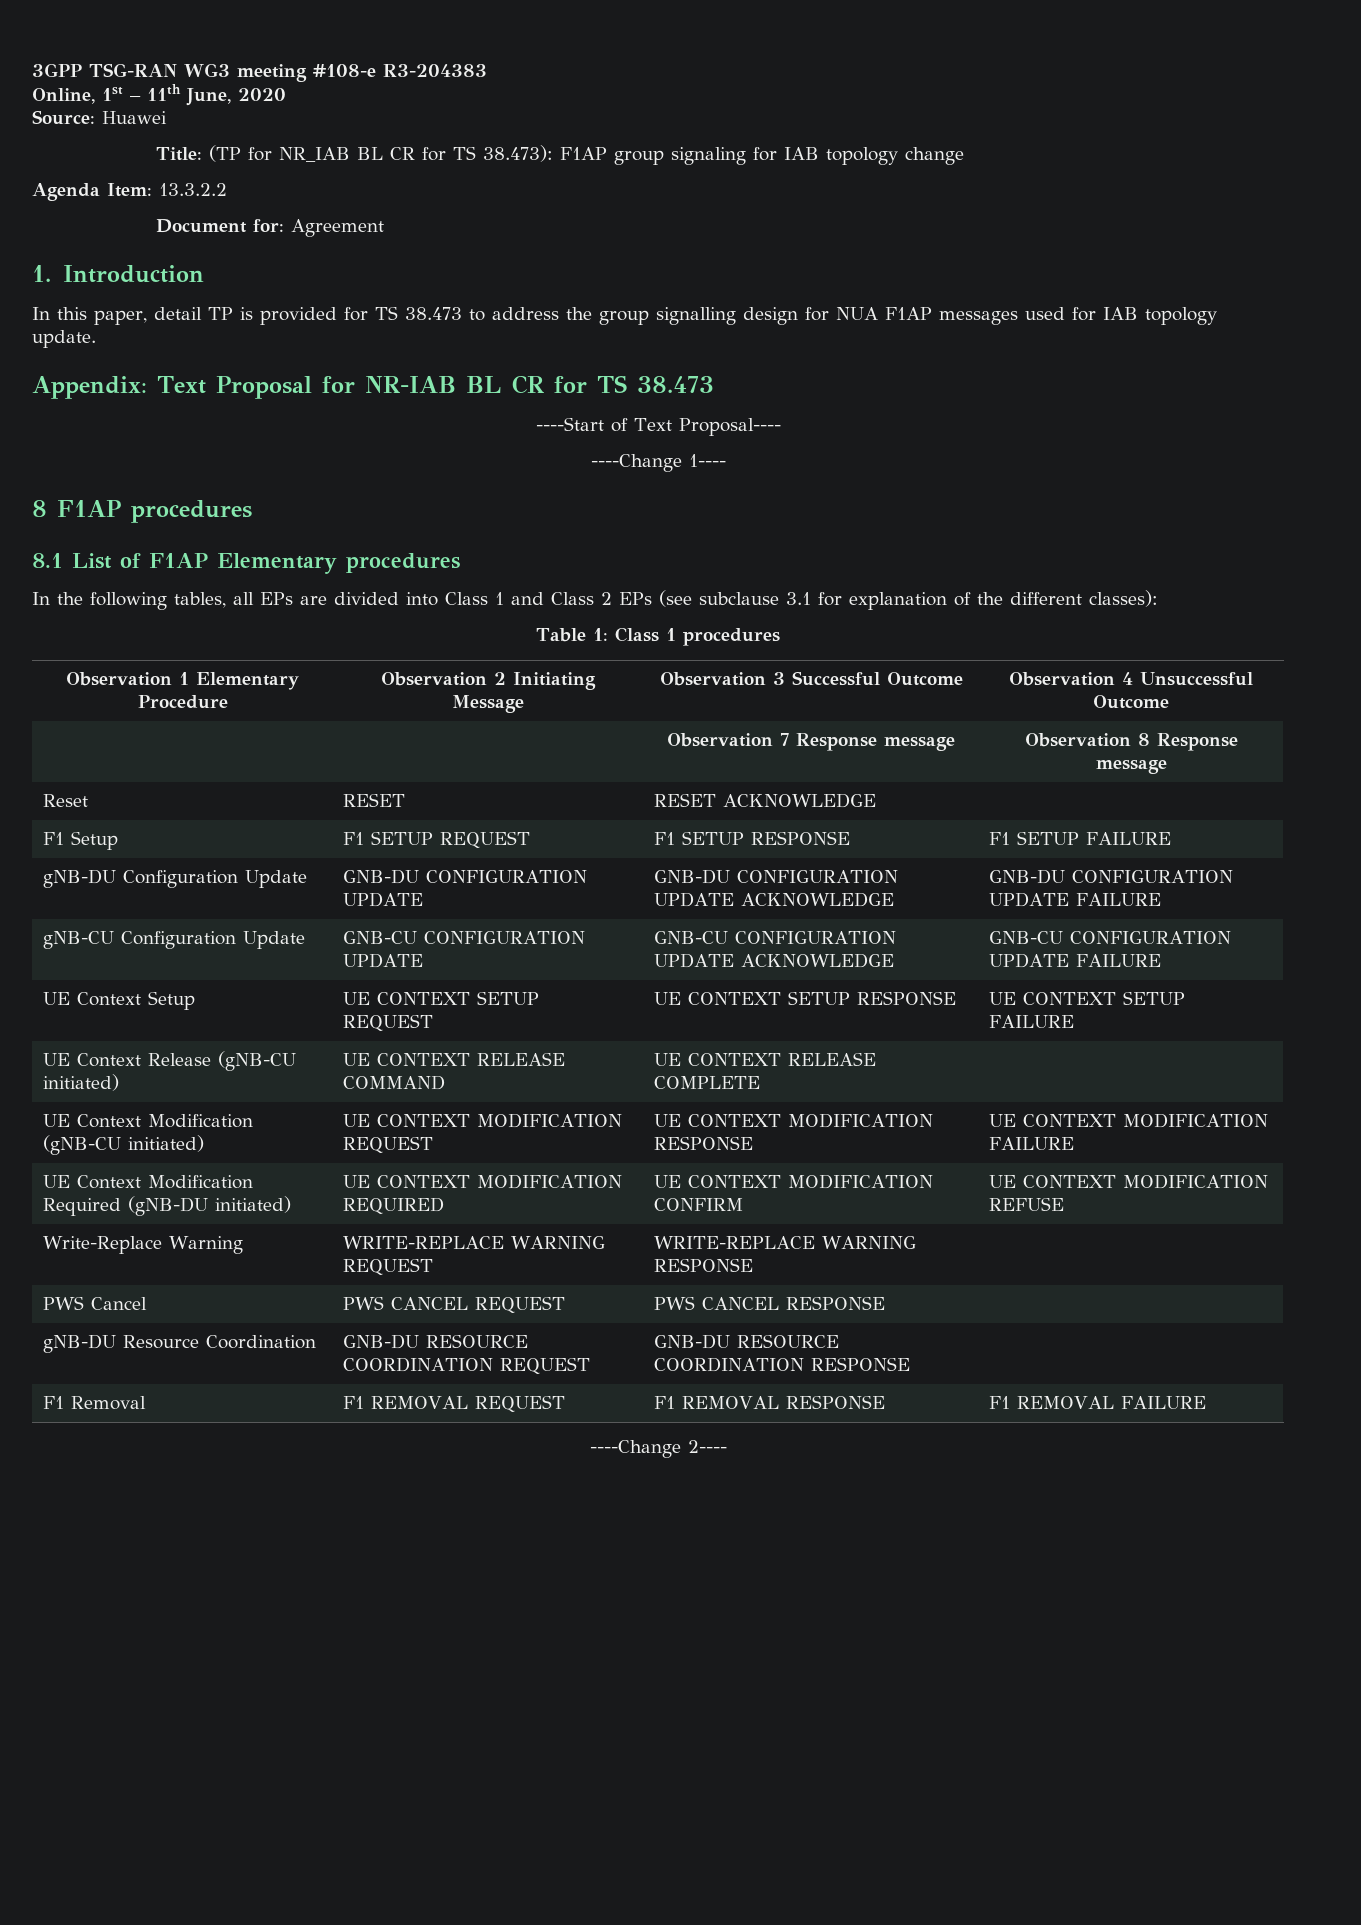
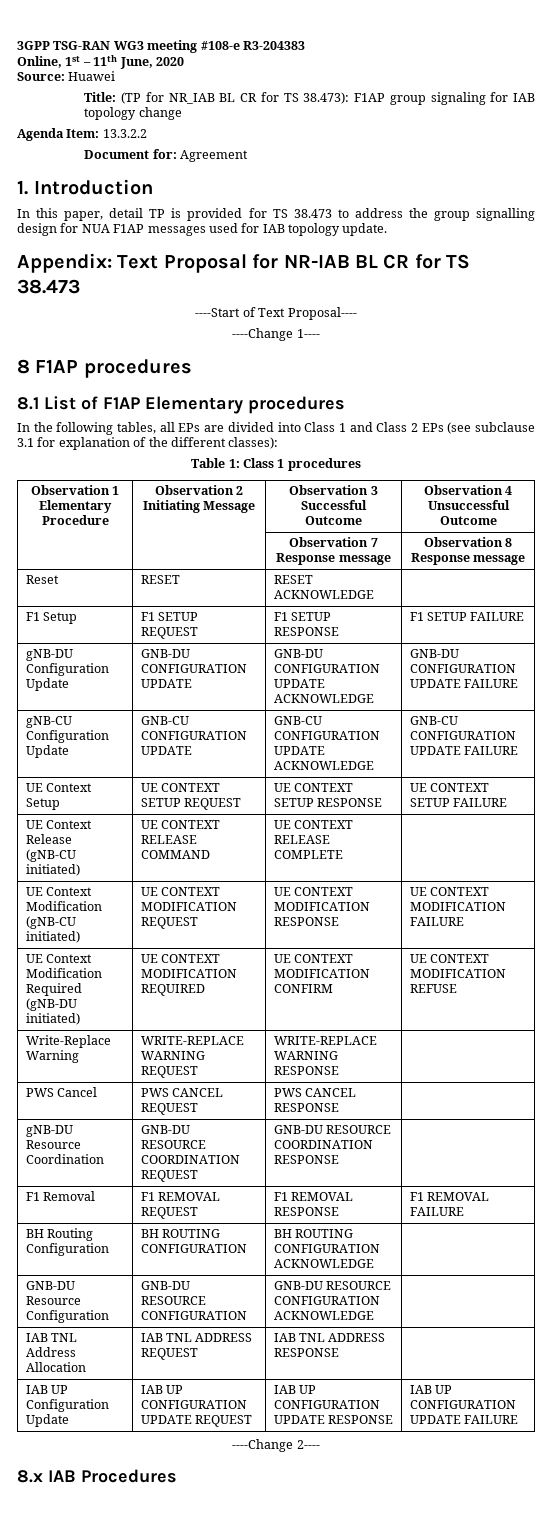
(1206, 1402) none -> [25,1228,93,1241] [25,1243,109,1256] [140,1229,220,1238] [140,1244,247,1253] [273,1229,353,1238] [273,1244,380,1253] [273,1259,374,1268] [25,1281,75,1290] [25,1296,81,1305] [25,1310,109,1323] [140,1281,190,1290] [140,1296,206,1305] [140,1311,247,1320] [273,1281,391,1290] [273,1296,380,1305] [273,1311,374,1320] [25,1333,77,1342] [25,1347,76,1357] [25,1362,86,1372] [140,1333,253,1342] [140,1348,198,1360] [273,1333,386,1342] [273,1348,339,1357] [25,1385,68,1394] [25,1399,109,1412] [25,1414,69,1427] [140,1385,183,1394] [140,1400,247,1409] [140,1415,252,1427] [273,1385,316,1394] [273,1400,380,1409] [273,1415,393,1424] [409,1385,452,1394] [409,1400,516,1409] [409,1415,518,1424] // BH Routing Configuration | BH ROUTING CONFIGURATION | BH ROUTING CONFIGURATION ACKNOWLEDGE | // GNB-DU Resource Configuration | GNB-DU RESOURCE CONFIGURATION | GNB-DU RESOURCE CONFIGURATION ACKNOWLEDGE | // IAB TNL Address Allocation | IAB TNL ADDRESS REQUEST | IAB TNL ADDRESS RESPONSE | // IAB UP Configuration Update | IAB UP CONFIGURATION UPDATE REQUEST | IAB UP CONFIGURATION UPDATE RESPONSE | IAB UP CONFIGURATION UPDATE FAILURE
(727, 1446) none -> [17,1469,177,1483] // 8.x IAB Procedures

